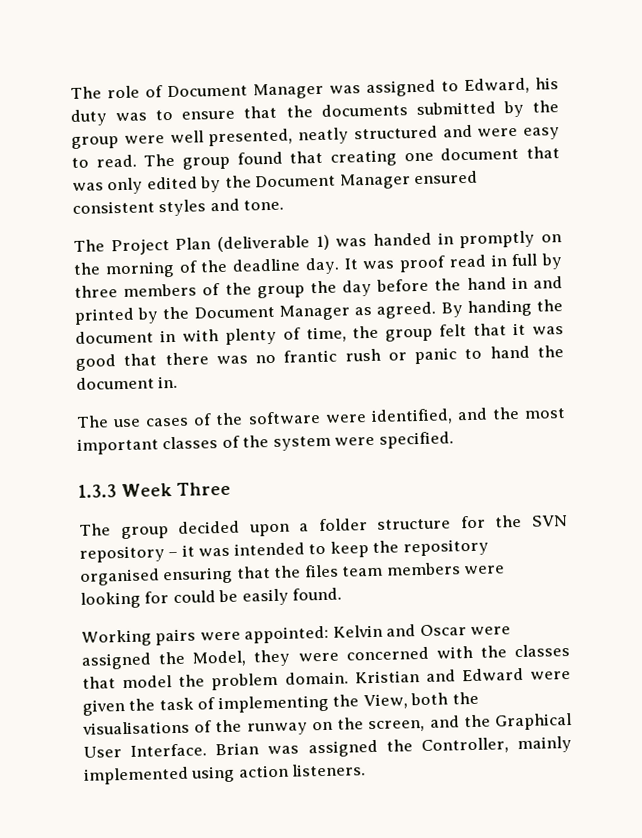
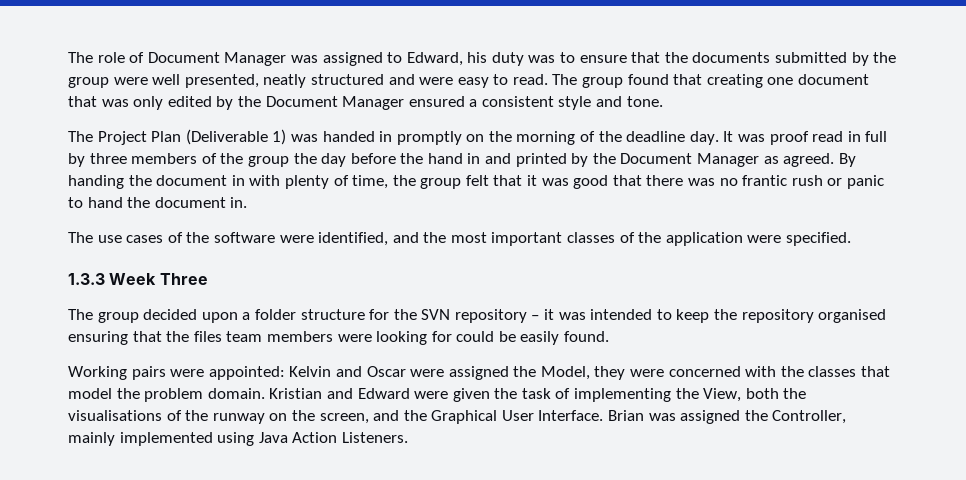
[72,199,207,217] consistent styles -> [469,96,592,110] a consistent style
[217,235,310,253] (deliverable -> [185,129,268,145] (Deliverable
[272,435,331,451] system -> [665,232,743,246] application
[238,763,367,778] action listeners. -> [258,432,408,443] Java Action Listeners.

